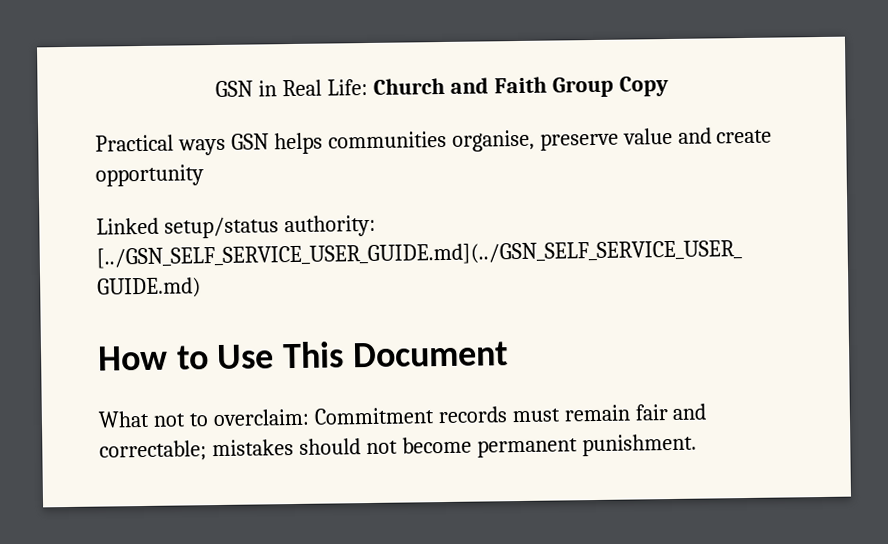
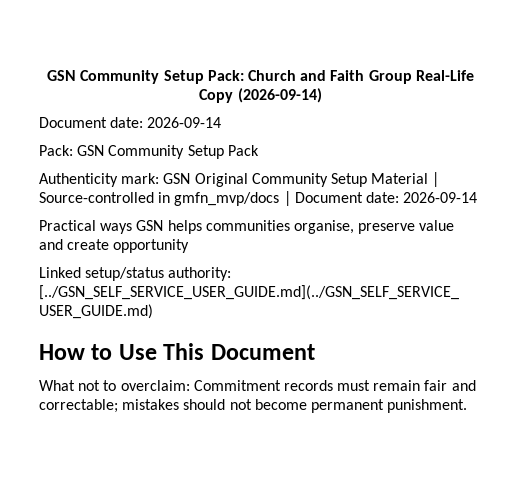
[215,78,369,98] GSN in Real Life: -> [47,70,244,84] GSN Community Setup Pack:
(614, 87) none -> [415,70,474,81] Real-Life
(669, 86) none -> [237,88,322,103] [39,117,222,128] [39,145,259,159] [39,172,440,187] [39,191,478,206] (2026-09-14) // Document date: 2026-09-14 // Pack: GSN Community Setup Pack // Authenticity mark: GSN Original Community Setup Material | Source-controlled in gmfn_mvp/docs | Document date: 2026-09-14

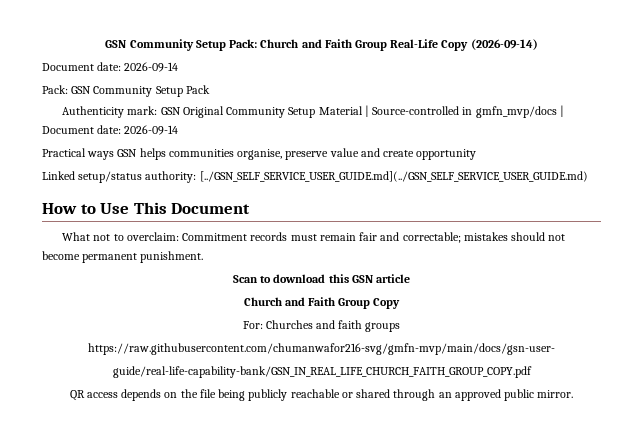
(468, 406) none -> [232,274,411,283] [243,297,401,309] [242,320,401,332] [88,343,555,355] [112,366,532,378] [69,389,574,401] // Scan to download this GSN article // Church and Faith Group Copy // For: Churches and faith groups // https://raw.githubusercontent.com/chumanwafor216-svg/gmfn-mvp/main/docs/gsn-user- // guide/real-life-capability-bank/GSN_IN_REAL_LIFE_CHURCH_FAITH_GROUP_COPY.pdf // QR access depends on the file being publicly reachable or shared through an approved public mirror.

